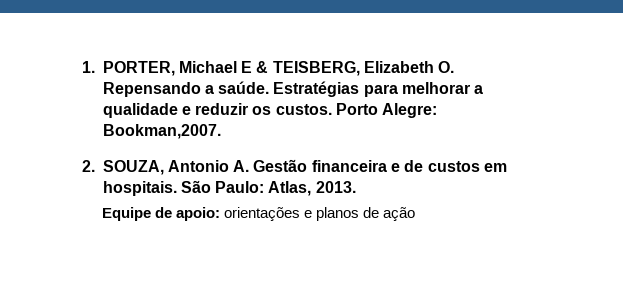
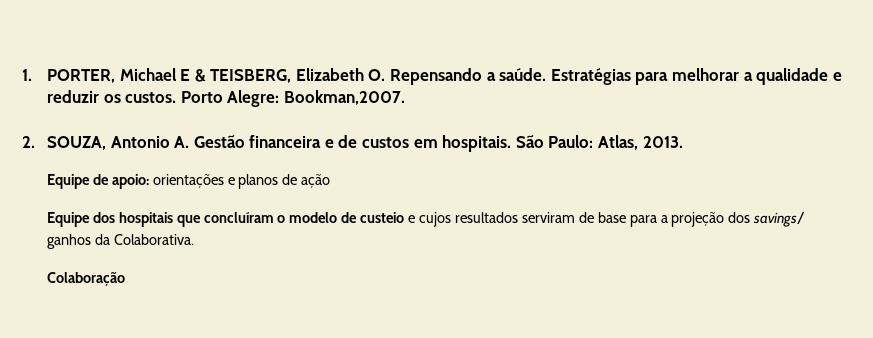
(415, 214) none -> [46,212,806,227] [46,234,194,249] [46,272,125,286] // Equipe dos hospitais que concluíram o modelo de custeio e cujos resultados serviram de base para a projeção dos savings/ ganhos da Colaborativa. // Colaboração

